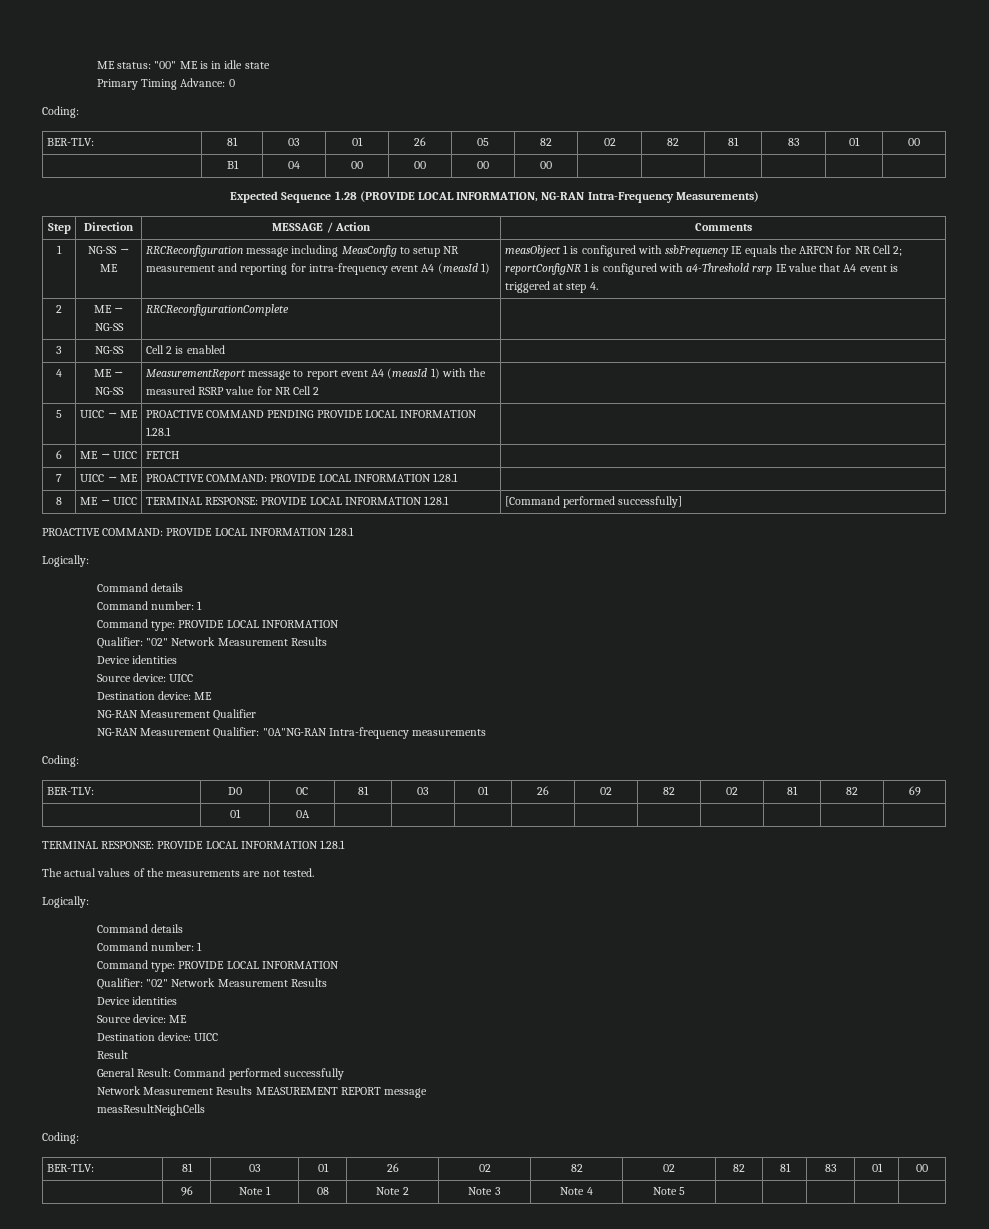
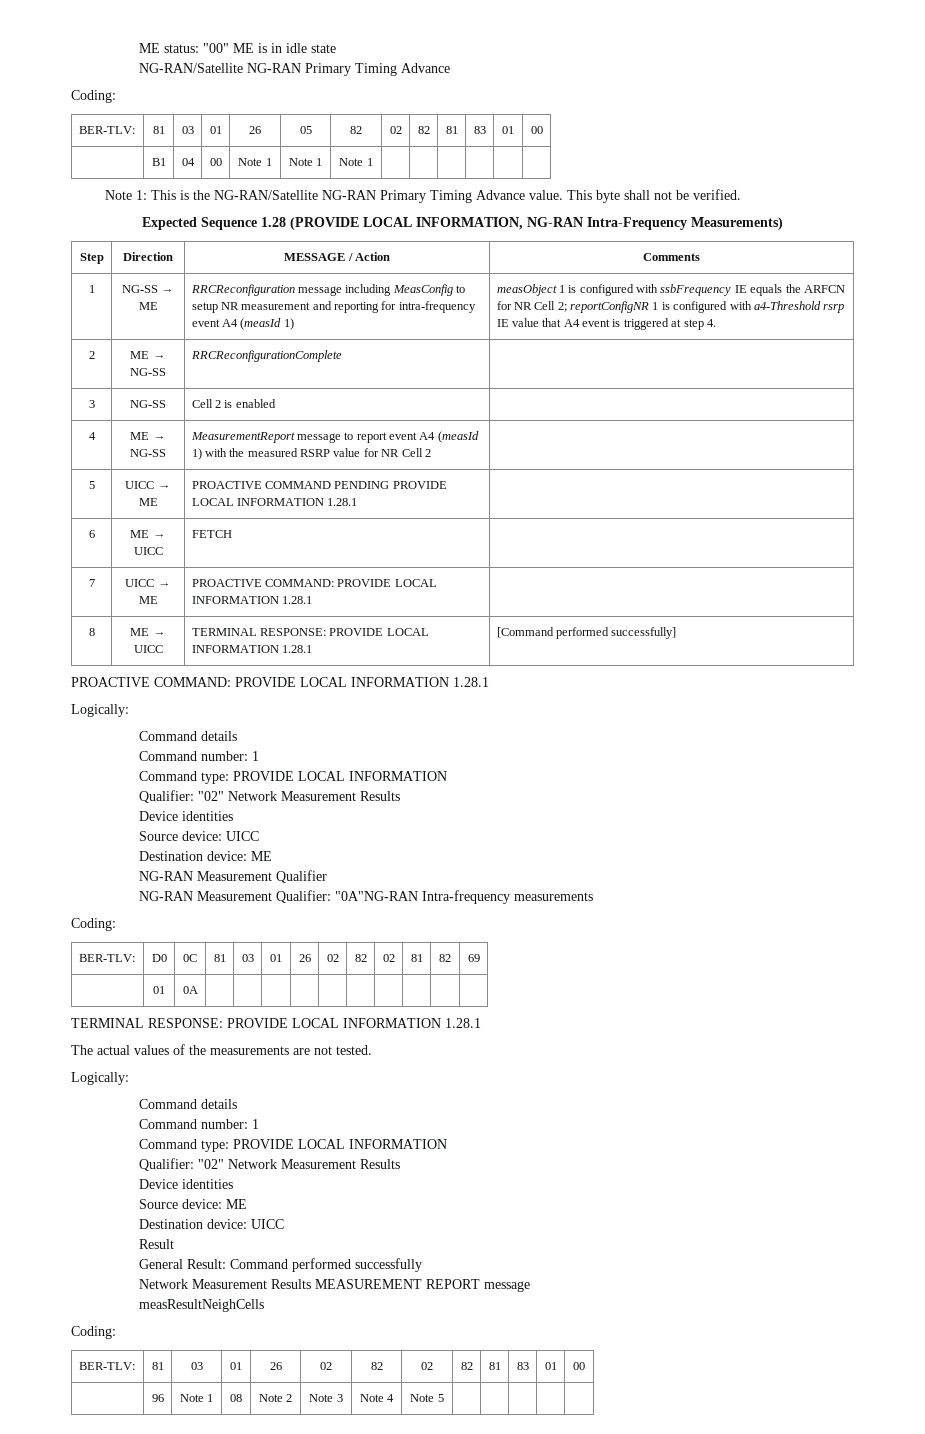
[96,78,235,90] Primary Timing Advance: 0 -> [138,63,450,76] NG-RAN/Satellite NG-RAN Primary Timing Advance
[414,161,426,169] [477,161,489,169] [540,161,552,169] 00 | 00 | 00 | | | | | | -> [238,158,272,166] [288,158,323,166] [339,158,373,166] [104,189,741,203] Note 1 | Note 1 | Note 1 | | | | | | // Note 1: This is the NG-RAN/Satellite NG-RAN Primary Timing Advance value. This byte shall not be verified.

